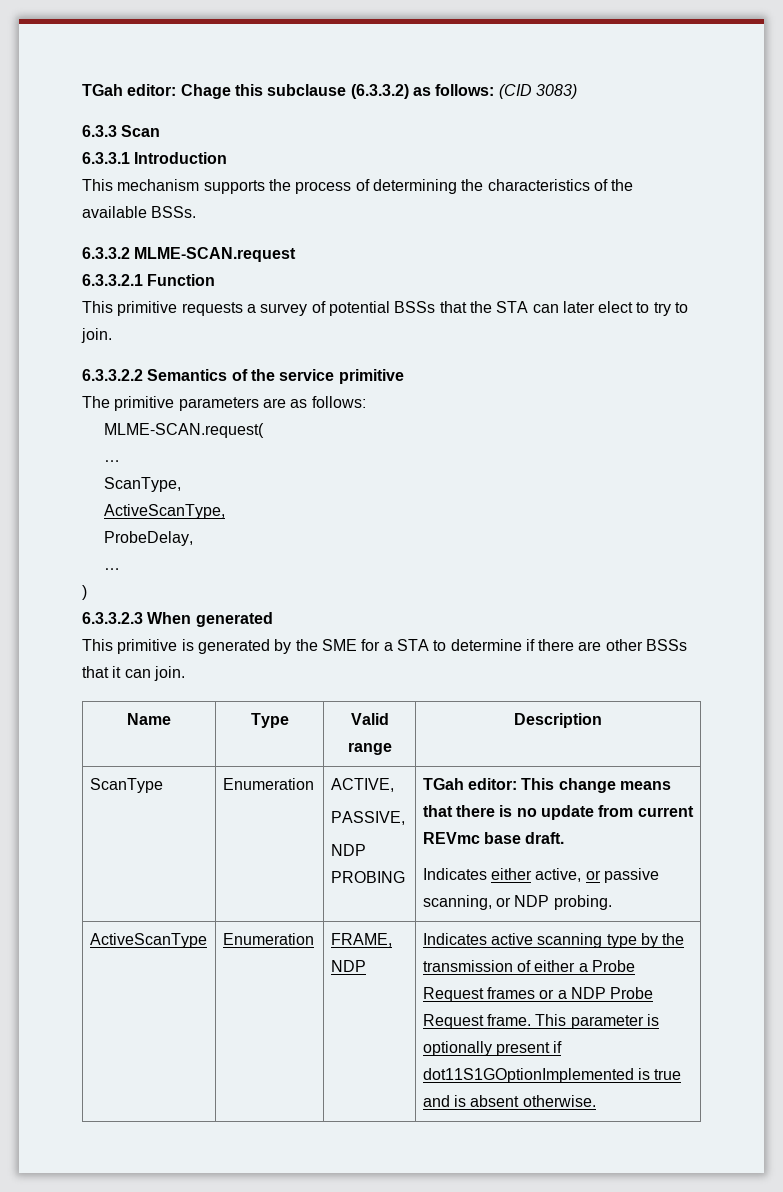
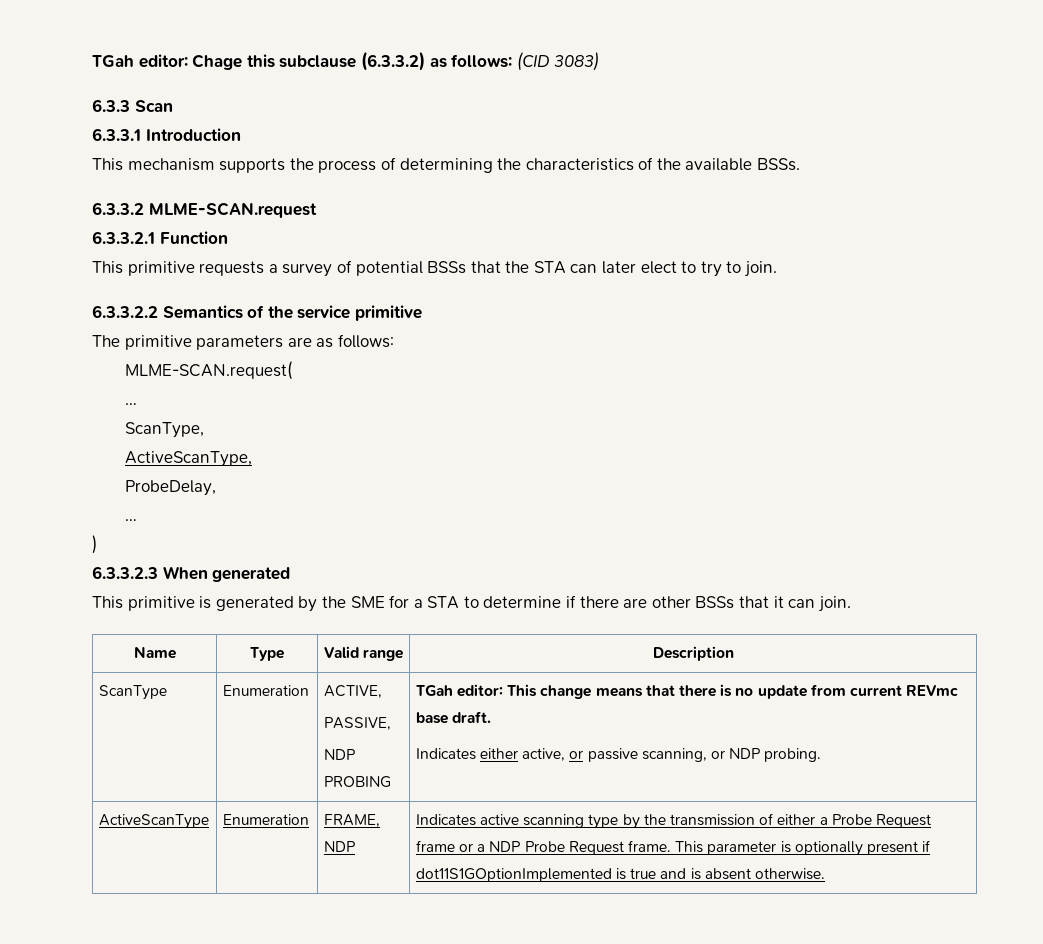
[487,987,536,999] frames -> [415,840,455,852] frame

